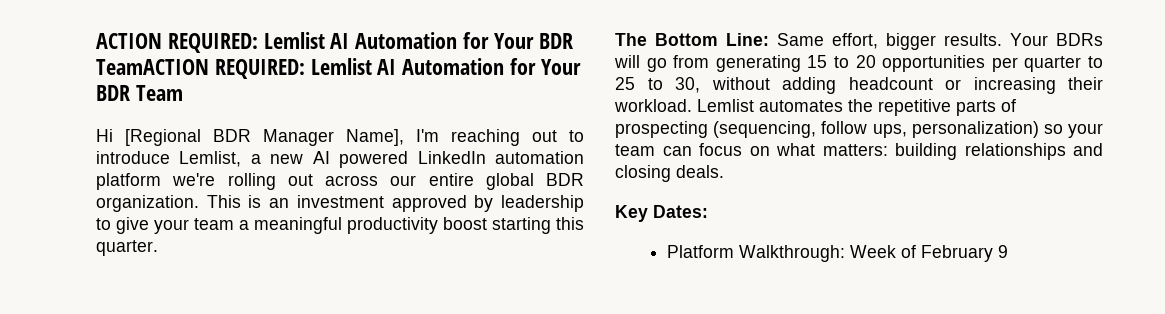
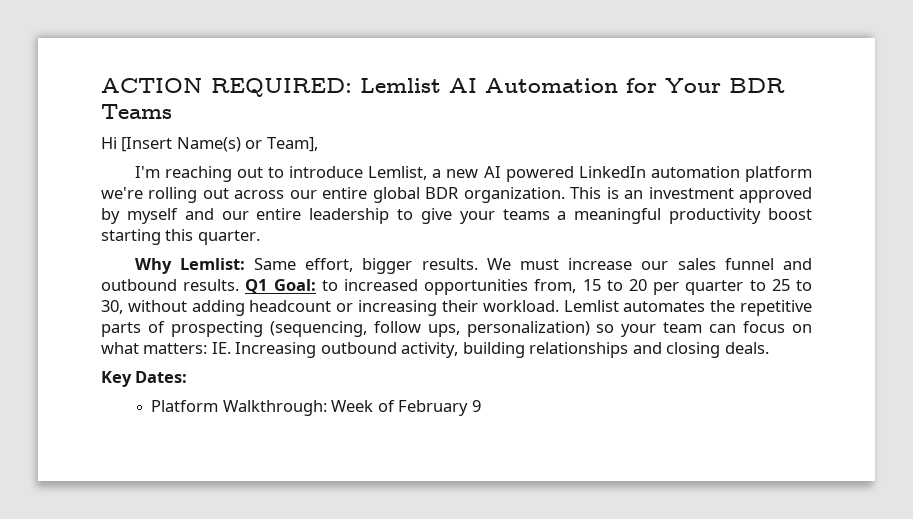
[96,58,581,79] [96,85,183,101] [96,129,404,146] TeamACTION REQUIRED: Lemlist AI Automation for Your BDR Team // Hi [Regional BDR Manager Name], -> [101,104,172,119] [101,137,318,152] Teams // Hi [Insert Name(s) or Team], //
(494, 203) none -> [126,208,302,224] myself and our entire
[194,218,234,230] team -> [502,209,550,220] teams
[615,33,769,46] The Bottom Line: -> [134,258,245,274] Why Lemlist:
[1010,33,1103,46] [614,55,801,72] Your BDRs will go from generating -> [486,258,812,270] [101,279,577,295] We must increase our sales funnel and outbound results. Q1 Goal: to increased opportunities from,
[882,55,986,72] opportunities -> (647, 285) none
(888, 150) none -> [211,342,459,358] IE. Increasing outbound activity,

